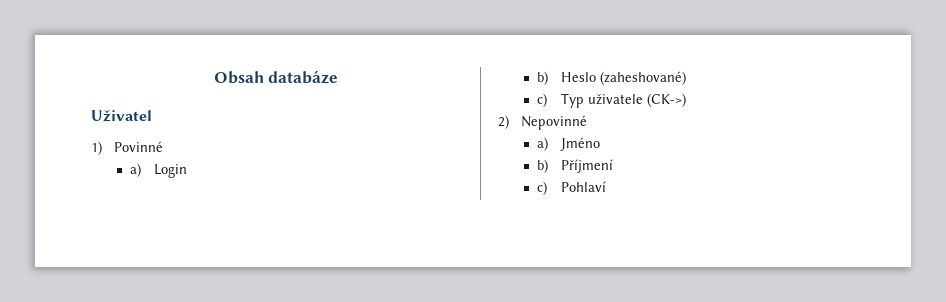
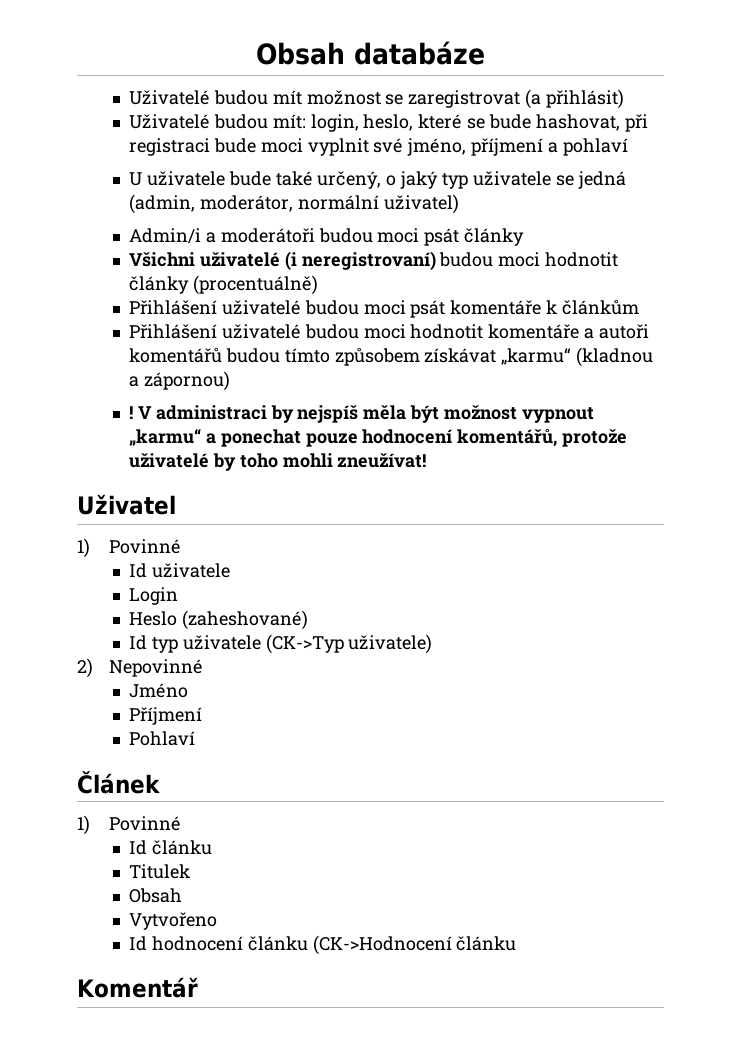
(339, 77) none -> [129,89,625,109] [129,114,648,132] [129,138,628,156] [129,171,626,189] [129,194,459,214] [129,228,525,246] [129,251,619,270] [129,275,318,295] [129,299,640,318] [129,324,650,339] [129,347,654,367] [129,371,230,391] [129,405,594,423] [129,428,628,447] [129,453,427,471] // Uživatelé budou mít možnost se zaregistrovat (a přihlásit) // Uživatelé budou mít: login, heslo, které se bude hashovat, při registraci bude moci vyplnit své jméno, příjmení a pohlaví // U uživatele bude také určený, o jaký typ uživatele se jedná (admin, moderátor, normální uživatel) // Admin/i a moderátoři budou moci psát články // Všichni uživatelé (i neregistrovaní) budou moci hodnotit články (procentuálně) // Přihlášení uživatelé budou moci psát komentáře k článkům // Přihlášení uživatelé budou moci hodnotit komentáře a autoři komentářů budou tímto způsobem získávat „karmu“ (kladnou a zápornou) // ! V administraci by nejspíš měla být možnost vypnout „karmu“ a ponechat pouze hodnocení komentářů, protože uživatelé by toho mohli zneužívat!
[130,163,142,177] a) -> [129,563,230,578] Id uživatele //
[537,71,549,85] b) -> (179, 596) none
[537,93,686,108] c) Typ uživatele (CK->) -> [129,634,433,654] Id typ uživatele (CK->Typ uživatele)
[537,137,549,151] a) -> (204, 668) none
[537,159,549,173] b) -> (189, 690) none
[537,181,606,195] c) Pohlaví -> [129,731,196,746] [77,771,160,794] [77,815,182,835] [129,840,212,855] [129,864,191,879] [129,888,183,903] [129,912,218,930] [129,935,517,955] [77,977,198,998] Pohlaví // Článek // 1) Povinné // Id článku // Titulek // Obsah // Vytvořeno // Id hodnocení článku (CK->Hodnocení článku // Komentář

